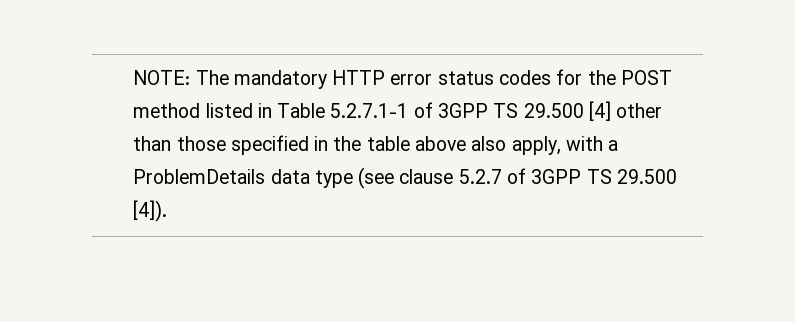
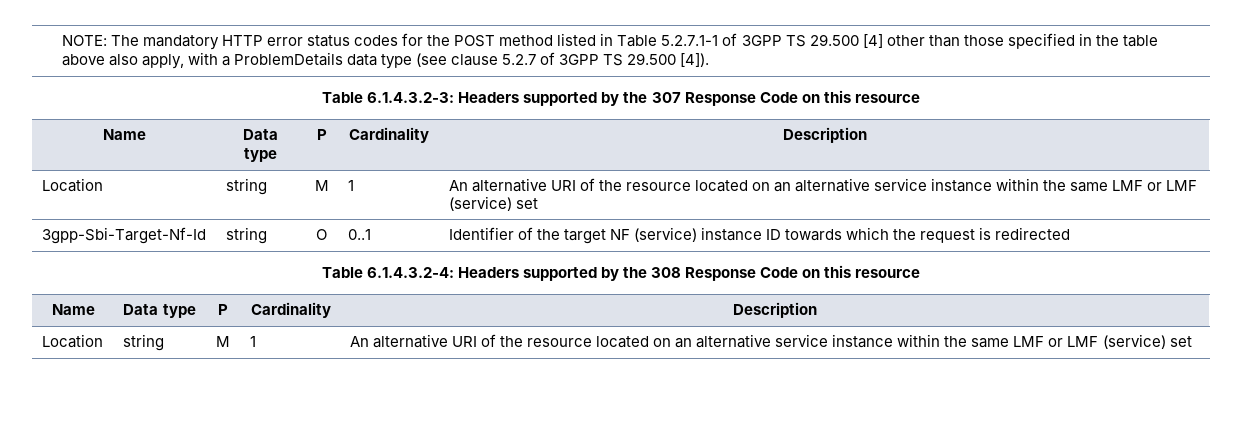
(168, 211) none -> [322,90,920,106] [103,129,146,140] [243,129,278,140] [244,148,277,162] [316,129,327,140] [349,127,429,143] [782,127,867,143] [41,178,103,192] [225,178,267,195] [314,180,329,191] [347,180,354,191] [448,178,1198,192] [448,196,538,211] [41,227,206,244] [225,227,267,244] [316,229,327,240] [347,229,371,240] [448,227,1071,244] [321,265,921,281] [51,304,95,315] [123,304,196,318] [218,304,228,315] [250,302,331,318] [733,302,817,318] [41,334,103,348] [122,334,164,351] [216,336,230,347] [249,336,256,347] [349,334,1192,349] // Table 6.1.4.3.2-3: Headers supported by the 307 Response Code on this resource // Name | Data type | P | Cardinality | Description // Location | string | M | 1 | An alternative URI of the resource located on an alternative service instance within the same LMF or LMF (service) set // 3gpp-Sbi-Target-Nf-Id | string | O | 0..1 | Identifier of the target NF (service) instance ID towards which the request is redirected // Table 6.1.4.3.2-4: Headers supported by the 308 Response Code on this resource // Name | Data type | P | Cardinality | Description // Location | string | M | 1 | An alternative URI of the resource located on an alternative service instance within the same LMF or LMF (service) set

